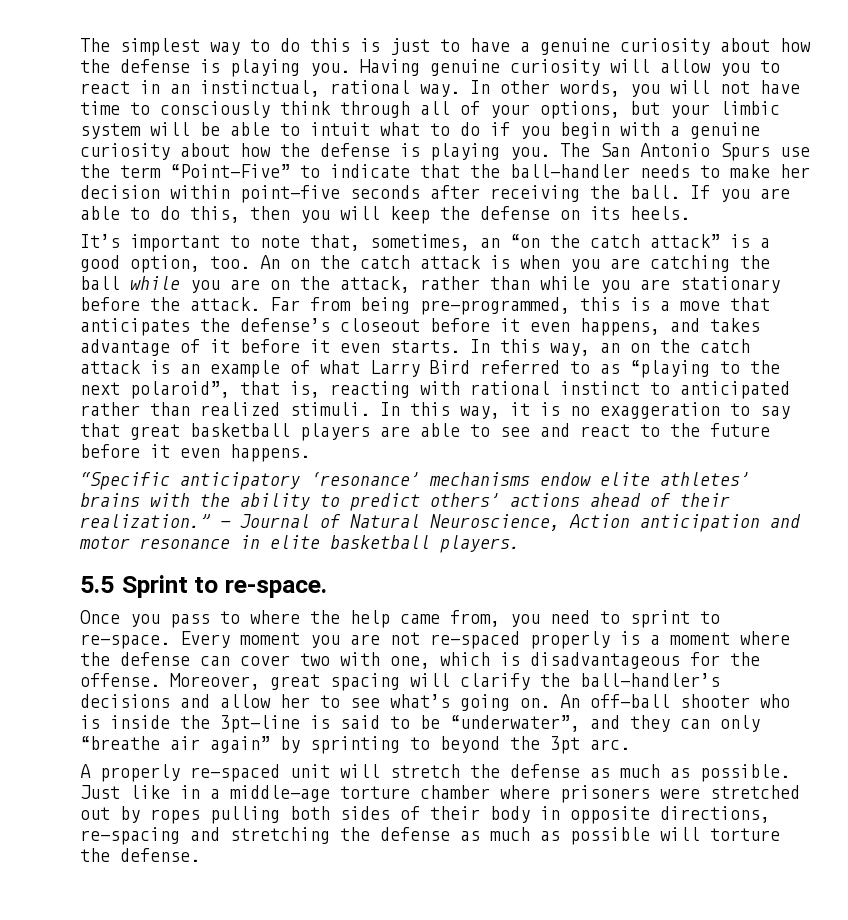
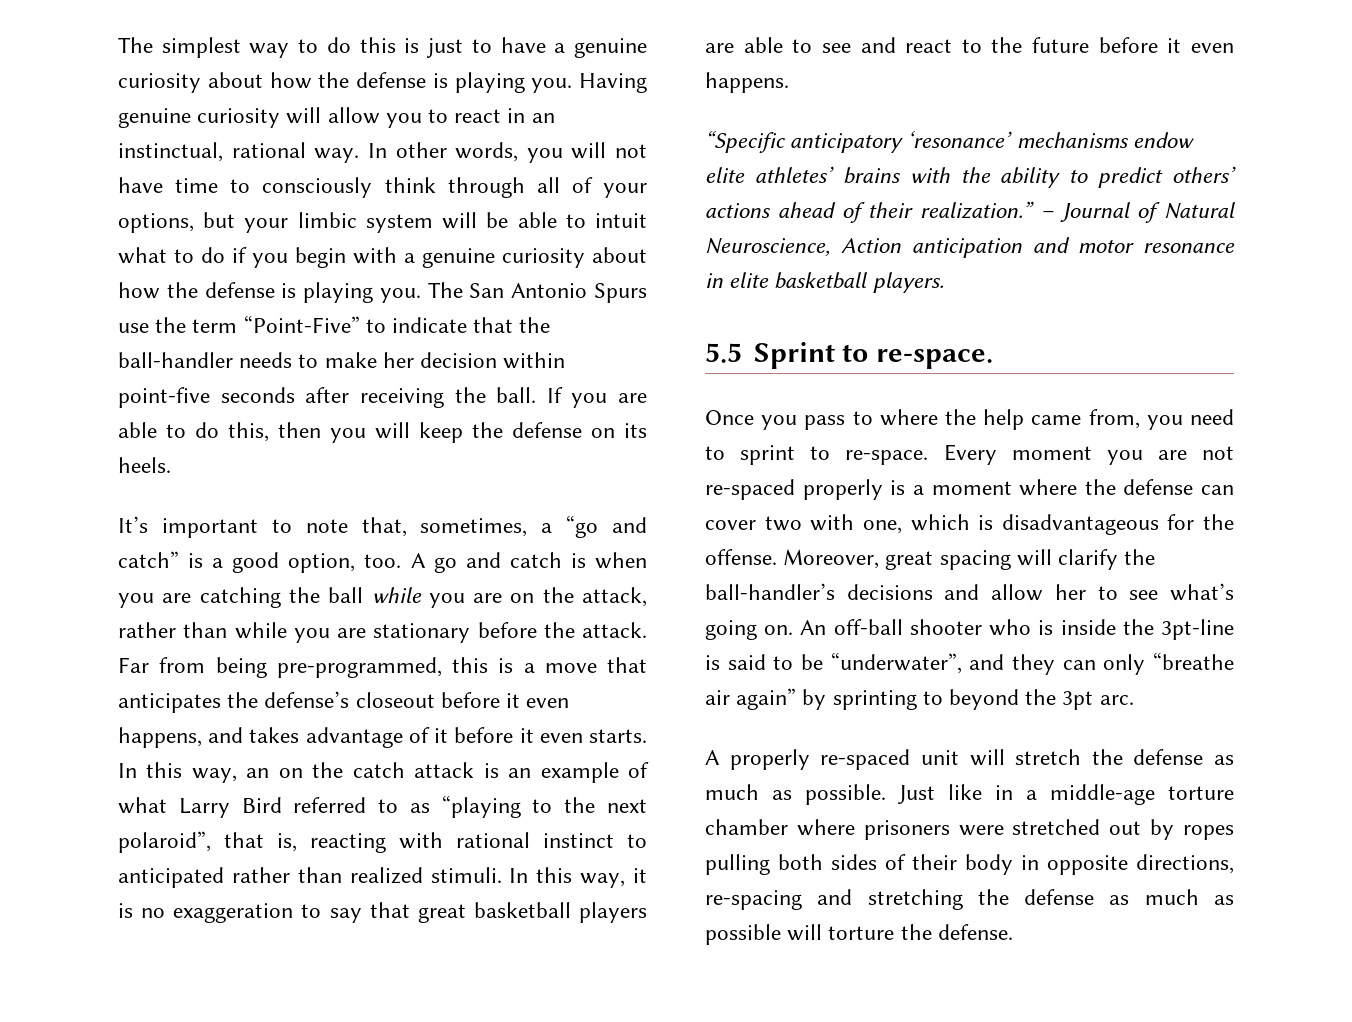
[480,234,720,248] an “on the catch attack” -> [541,515,647,538] [118,551,179,568] a “go and catch”
[260,255,481,269] An on the catch attack -> [410,552,562,573] A go and catch

